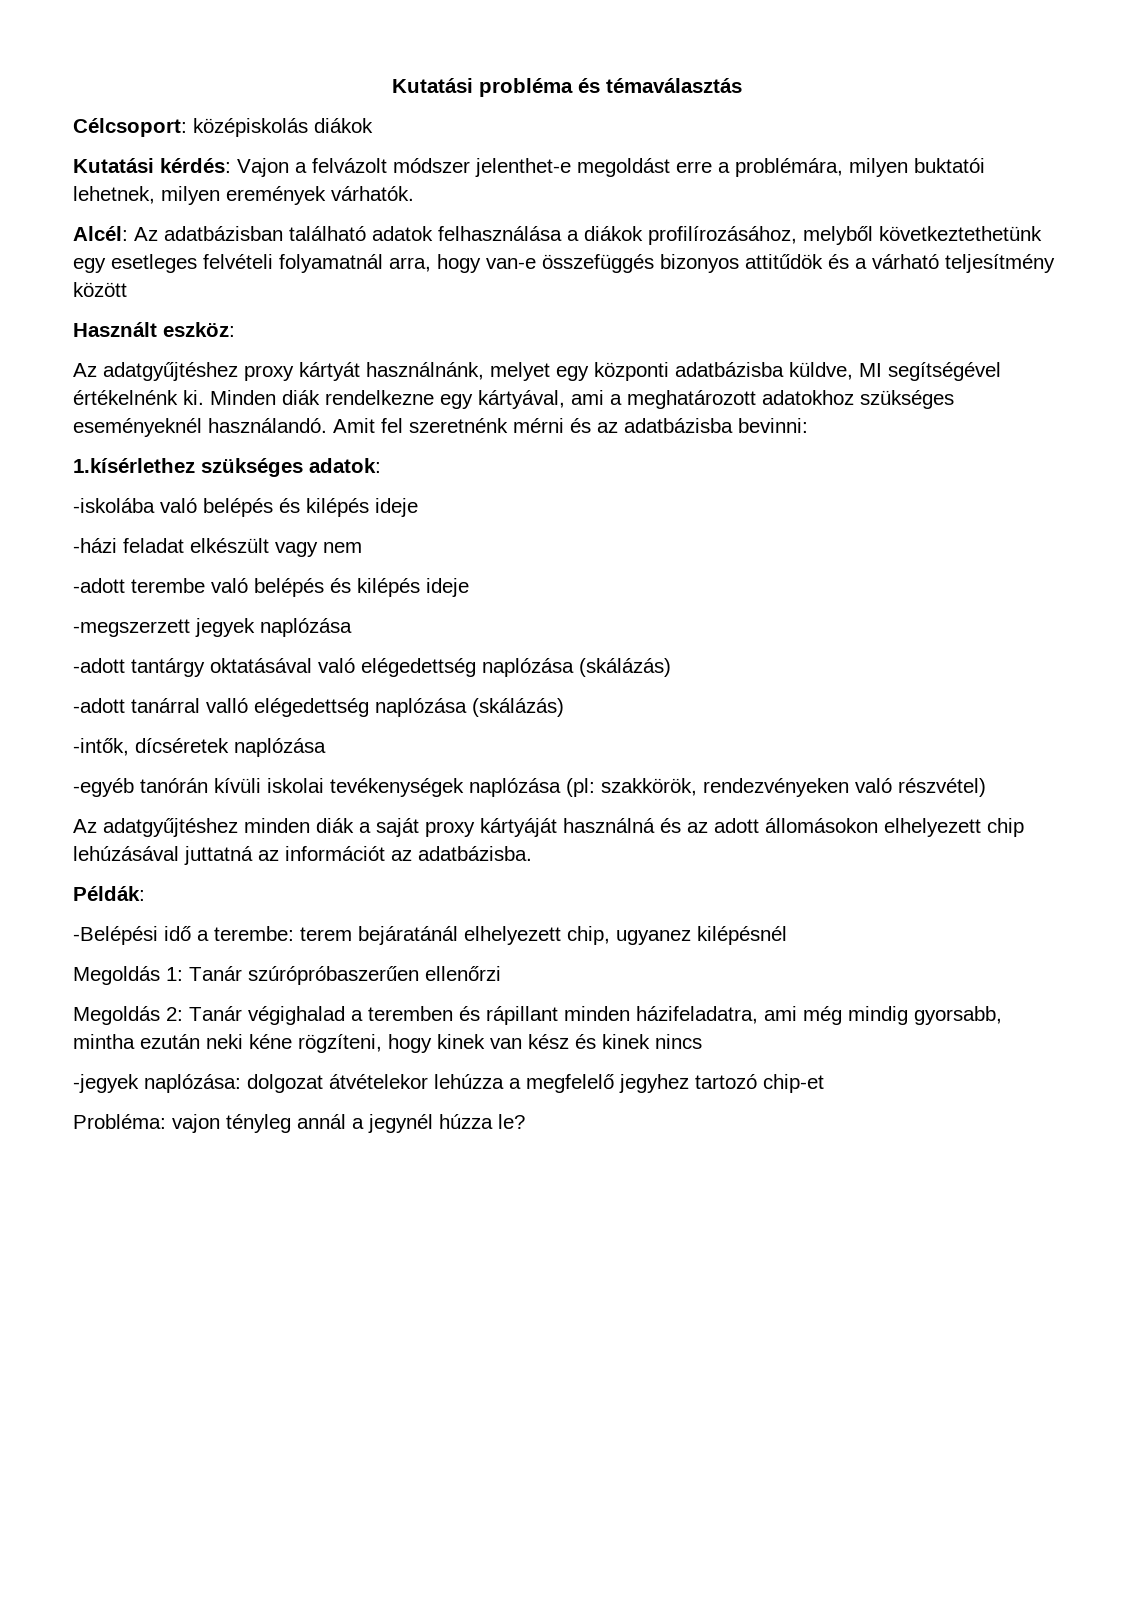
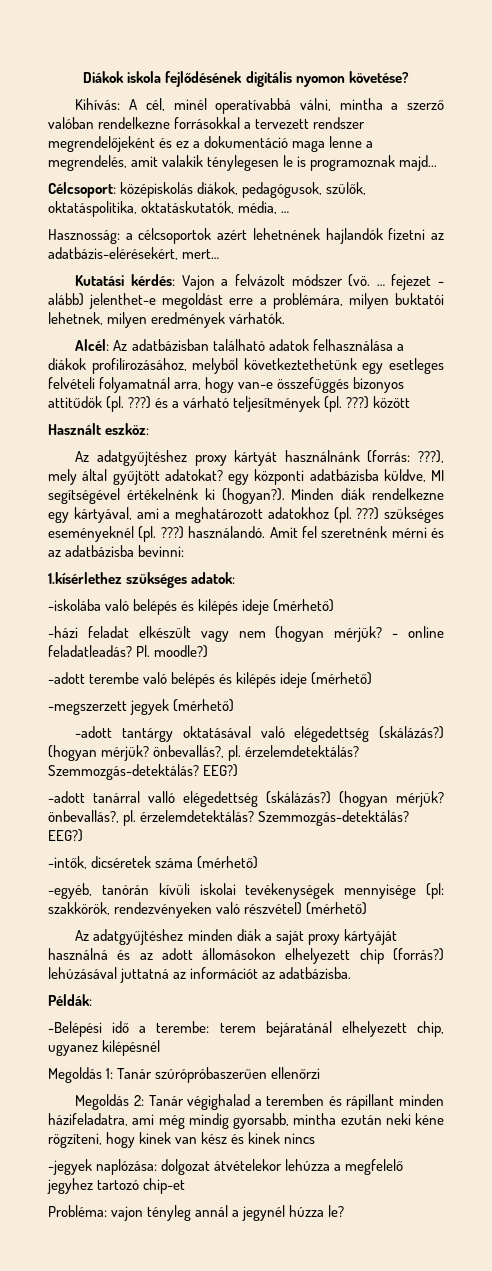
[392,78,742,97] [73,118,373,137] Kutatási probléma és témaválasztás // Célcsoport: középiskolás diákok -> [83,71,409,87] [75,98,445,114] [48,117,366,129] [48,136,374,152] [48,155,438,171] [48,182,367,198] [48,201,290,217] [48,228,445,244] [48,247,220,260] Diákok iskola fejlődésének digitális nyomon követése? // Kihívás: A cél, minél operatívabbá válni, mintha a szerző valóban rendelkezne forrásokkal a tervezett rendszer megrendelőjeként és ez a dokumentáció maga lenne a megrendelés, amit valakik ténylegesen le is programoznak majd... // Célcsoport: középiskolás diákok, pedagógusok, szülők, oktatáspolitika, oktatáskutatók, média, … // Hasznosság: a célcsoportok azért lehetnének hajlandók fizetni az adatbázis-elérésekért, mert…
(470, 165) none -> [348,274,445,290] [48,293,84,306] (vö. … fejezet - alább)
[226,186,326,205] eremények -> [151,312,226,328] eredmények
(823, 261) none -> [106,396,152,412] (pl. ???)
[945,254,1055,273] teljesítmény -> [233,396,370,412] teljesítmények (pl. ???)
[366,362,550,381] használnánk, melyet -> [284,450,444,463] [48,469,223,485] használnánk (forrás: ???), mely által gyűjtött adatokat?
[183,390,204,405] ki. -> [204,488,285,504] ki (hogyan?).
[860,390,954,409] [73,418,202,437] szükséges eseményeknél -> [333,507,444,523] [48,526,184,542] (pl. ???) szükséges eseményeknél (pl. ???)
(418, 507) none -> [273,599,335,612] (mérhető)
(362, 547) none -> [275,626,444,642] [48,645,209,658] (hogyan mérjük? - online feladatleadás? Pl. moodle?)
(469, 587) none -> [311,672,373,685] (mérhető)
[260,618,352,637] naplózása -> [173,699,235,712] (mérhető)
[482,658,671,677] [73,698,564,717] [73,738,326,757] [73,778,134,797] naplózása (skálázás) // -adott tanárral valló elégedettség naplózása (skálázás) // -intők, dícséretek naplózása // -egyéb -> [379,726,444,739] [48,745,360,761] [48,764,239,780] [48,791,444,807] [48,810,410,826] [48,829,83,842] [48,856,259,869] [48,883,92,899] (skálázás?) (hogyan mérjük? önbevallás?, pl. érzelemdetektálás? Szemmozgás-detektálás? EEG?) // -adott tanárral valló elégedettség (skálázás?) (hogyan mérjük? önbevallás?, pl. érzelemdetektálás? Szemmozgás-detektálás? EEG?) // -intők, dicséretek száma (mérhető) // -egyéb,
[469,778,561,797] naplózása -> [344,884,417,899] mennyisége
(986, 787) none -> [306,902,368,915] (mérhető)
(1024, 827) none -> [393,948,444,961] (forrás?)

